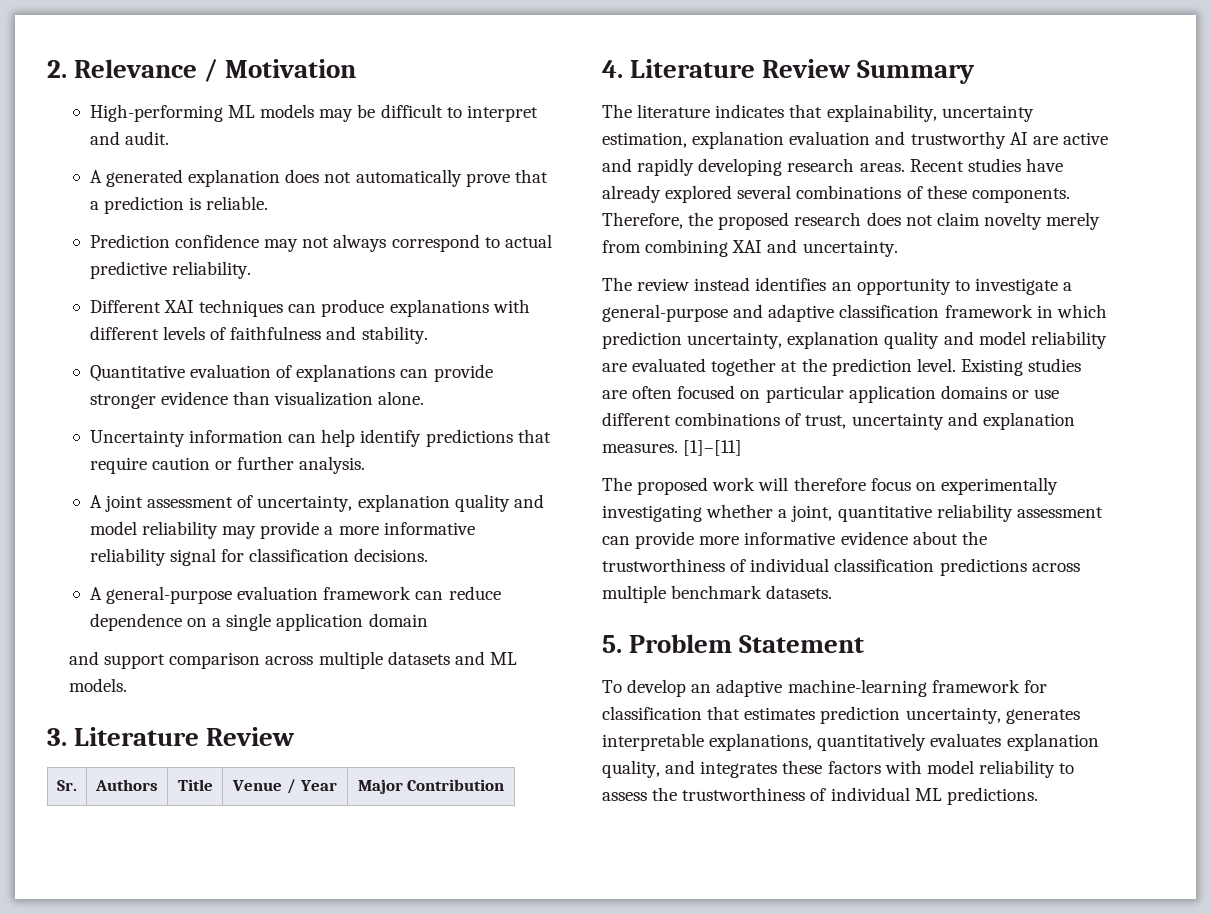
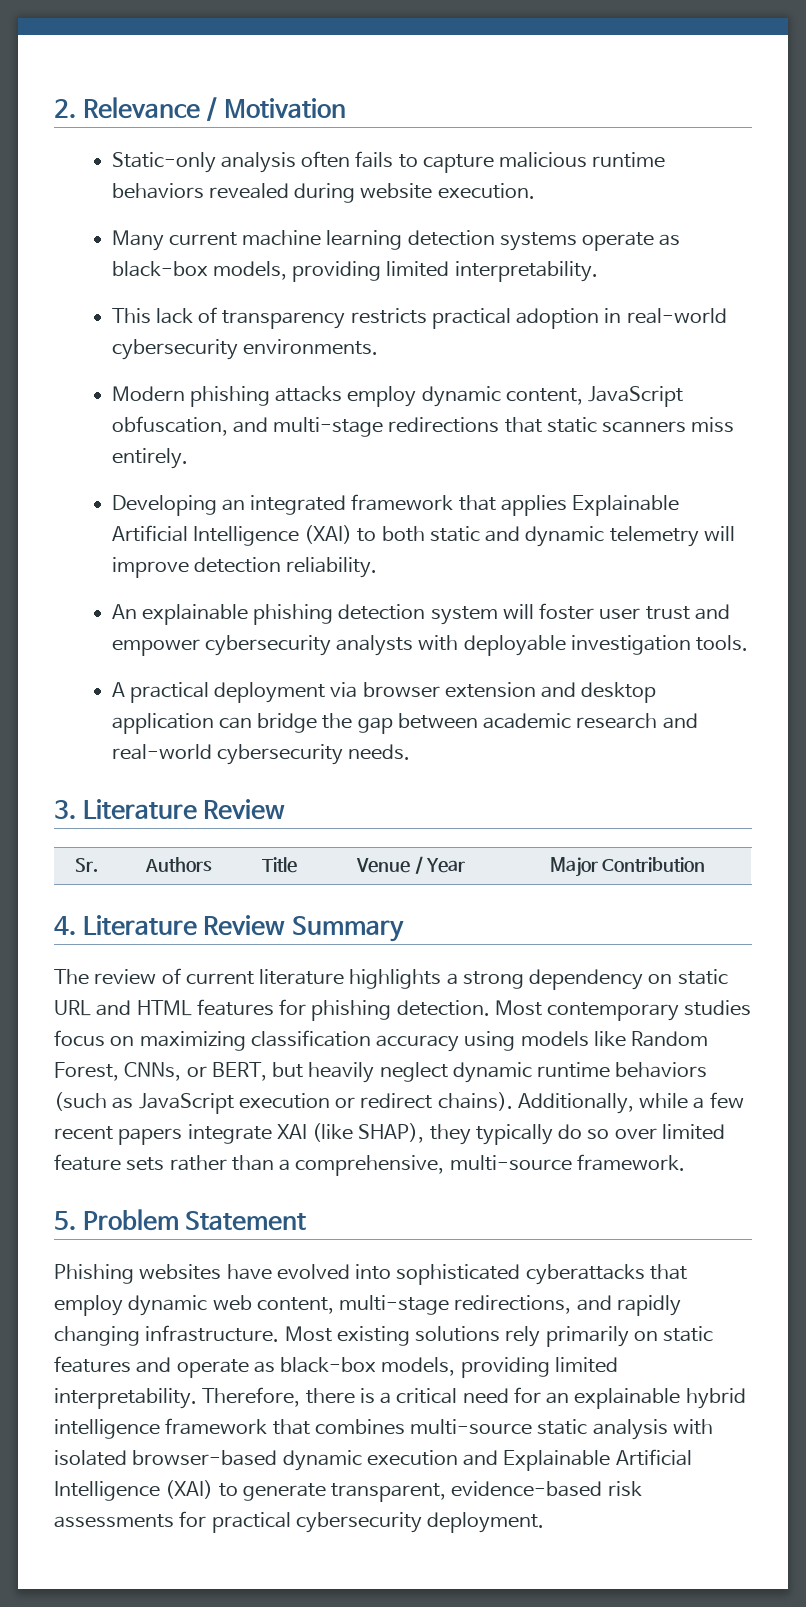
[89,104,538,122] [89,131,170,145] [89,169,548,187] [89,196,269,214] [89,234,552,252] [89,261,252,279] [89,299,530,317] [89,326,428,344] [89,364,493,382] [89,391,425,409] [89,429,551,447] [89,456,366,474] [89,494,544,512] [89,521,475,539] [89,548,429,566] [89,586,501,604] [89,613,428,631] [68,651,517,669] [68,678,127,692] High-performing ML models may be difficult to interpret and audit. // A generated explanation does not automatically prove that a prediction is reliable. // Prediction confidence may not always correspond to actual predictive reliability. // Different XAI techniques can produce explanations with different levels of faithfulness and stability. // Quantitative evaluation of explanations can provide stronger evidence than visualization alone. // Uncertainty information can help identify predictions that require caution or further analysis. // A joint assessment of uncertainty, explanation quality and model reliability may provide a more informative reliability signal for classification decisions. // A general-purpose evaluation framework can reduce dependence on a single application domain // and support comparison across multiple datasets and ML models. -> [111,151,666,173] [111,183,535,203] [111,230,681,251] [111,261,598,282] [111,307,727,329] [111,339,378,360] [111,386,684,407] [111,416,735,437] [111,448,188,469] [111,494,680,516] [111,525,735,547] [111,557,378,578] [111,603,730,625] [111,635,749,656] [111,682,657,703] [111,713,698,734] [111,744,411,765] Static-only analysis often fails to capture malicious runtime behaviors revealed during website execution. // Many current machine learning detection systems operate as black-box models, providing limited interpretability. // This lack of transparency restricts practical adoption in real-world cybersecurity environments. // Modern phishing attacks employ dynamic content, JavaScript obfuscation, and multi-stage redirections that static scanners miss entirely. // Developing an integrated framework that applies Explainable Artificial Intelligence (XAI) to both static and dynamic telemetry will improve detection reliability. // An explainable phishing detection system will foster user trust and empower cybersecurity analysts with deployable investigation tools. // A practical deployment via browser extension and desktop application can bridge the gap between academic research and real-world cybersecurity needs.
[637,104,1034,122] [602,131,1108,149] [602,158,1063,176] [602,185,1070,203] [602,212,1101,230] [602,239,898,257] [602,277,1073,295] [602,304,1107,322] [602,331,1107,349] [602,358,1082,376] [602,385,1060,403] [602,412,1075,430] [602,440,743,456] [602,477,1058,495] [602,504,1103,522] [602,531,987,549] [602,558,1080,576] [602,585,833,603] [602,634,865,653] [602,679,1047,697] [602,706,1080,724] [602,733,1099,751] [602,760,1075,778] [602,787,1038,805] literature indicates that explainability, uncertainty estimation, explanation evaluation and trustworthy AI are active and rapidly developing research areas. Recent studies have already explored several combinations of these components. Therefore, the proposed research does not claim novelty merely from combining XAI and uncertainty. // The review instead identifies an opportunity to investigate a general-purpose and adaptive classification framework in which prediction uncertainty, explanation quality and model reliability are evaluated together at the prediction level. Existing studies are often focused on particular application domains or use different combinations of trust, uncertainty and explanation measures. [1]–[11] // The proposed work will therefore focus on experimentally investigating whether a joint, quantitative reliability assessment can provide more informative evidence about the trustworthiness of individual classification predictions across multiple benchmark datasets. // 5. Problem Statement // To develop an adaptive machine-learning framework for classification that estimates prediction uncertainty, generates interpretable explanations, quantitatively evaluates explanation quality, and integrates these factors with model reliability to assess the trustworthiness of individual ML predictions. -> [94,968,728,990] [54,999,752,1021] [54,1030,709,1052] [54,1062,708,1083] [54,1092,744,1114] [54,1123,725,1145] [54,1154,685,1176] [54,1209,307,1231] [54,1264,687,1285] [54,1295,681,1316] [54,1325,714,1347] [54,1356,618,1378] [54,1387,746,1409] [54,1418,713,1440] [54,1449,692,1471] [54,1480,642,1502] [54,1511,545,1533] review of current literature highlights a strong dependency on static URL and HTML features for phishing detection. Most contemporary studies focus on maximizing classification accuracy using models like Random Forest, CNNs, or BERT, but heavily neglect dynamic runtime behaviors (such as JavaScript execution or redirect chains). Additionally, while a few recent papers integrate XAI (like SHAP), they typically do so over limited feature sets rather than a comprehensive, multi-source framework. // 5. Problem Statement // Phishing websites have evolved into sophisticated cyberattacks that employ dynamic web content, multi-stage redirections, and rapidly changing infrastructure. Most existing solutions rely primarily on static features and operate as black-box models, providing limited interpretability. Therefore, there is a critical need for an explainable hybrid intelligence framework that combines multi-source static analysis with isolated browser-based dynamic execution and Explainable Artificial Intelligence (XAI) to generate transparent, evidence-based risk assessments for practical cybersecurity deployment.

